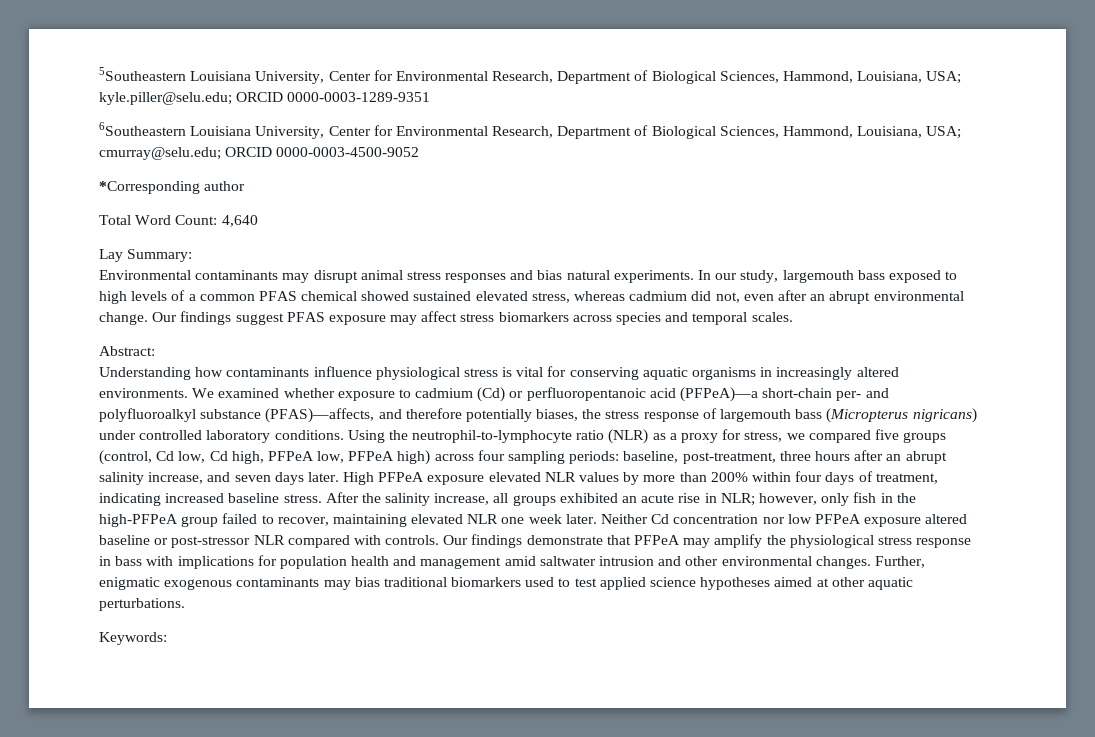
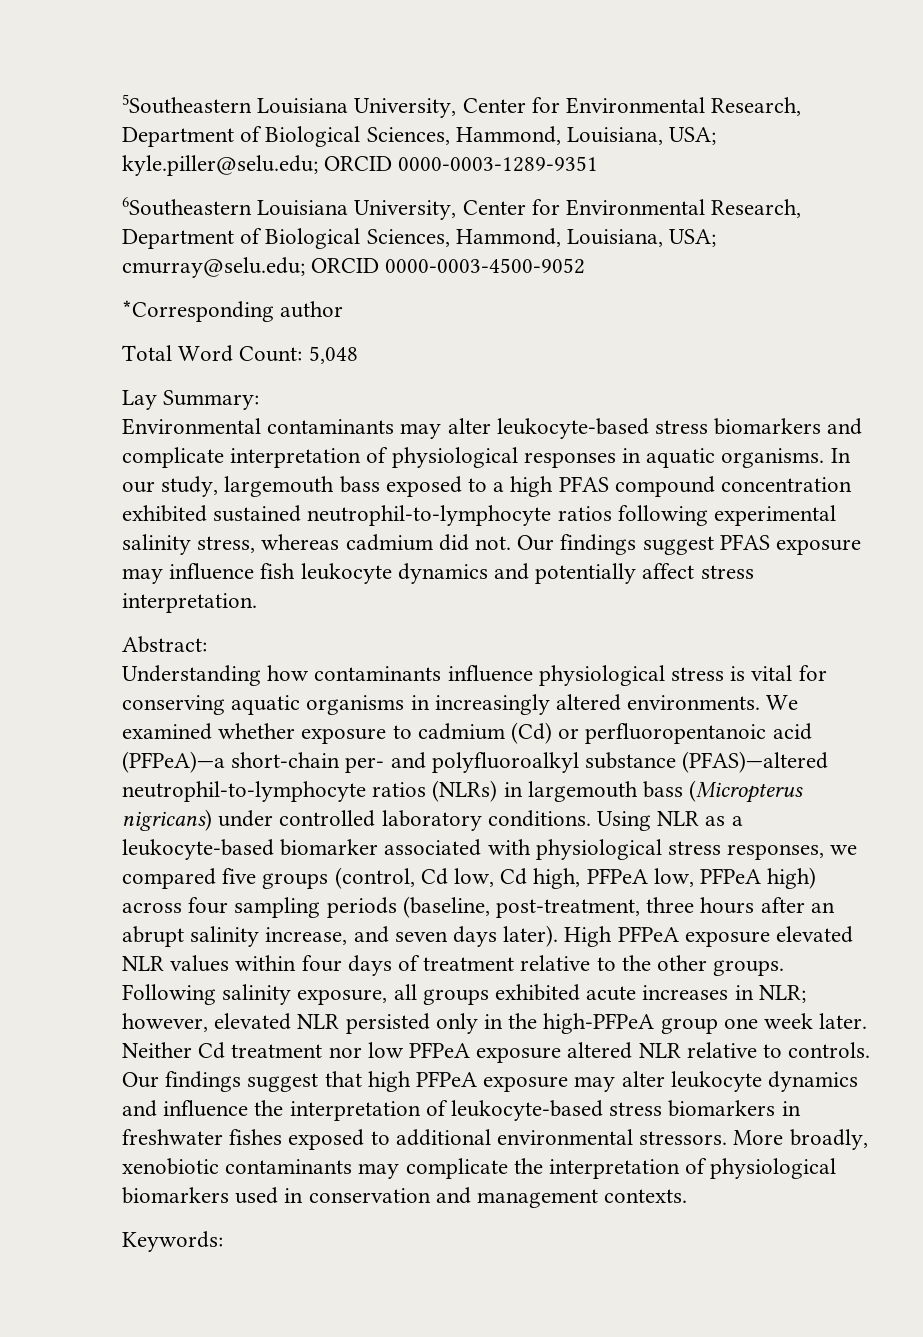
[221,215,258,227] 4,640 -> [308,346,358,364] 5,048
[313,270,694,283] disrupt animal stress responses and bias natural experiments. -> [447,418,863,439] [122,447,825,468] alter leukocyte-based stress biomarkers and complicate interpretation of physiological responses in aquatic organisms.
[99,290,964,304] [99,312,148,325] high levels of a common PFAS chemical showed sustained elevated stress, whereas cadmium did not, even after an abrupt environmental change. -> [493,476,853,497] [122,505,837,526] [122,534,512,555] a high PFAS compound concentration exhibited sustained neutrophil-to-lymphocyte ratios following experimental salinity stress, whereas cadmium did not.
[421,311,793,325] affect stress biomarkers across species and temporal scales. -> [169,563,754,584] [122,593,257,613] influence fish leukocyte dynamics and potentially affect stress interpretation.
[265,408,717,423] (PFAS)—affects, and therefore potentially biases, the stress response of -> [682,751,829,773] [122,780,523,802] (PFAS)—altered neutrophil-to-lymphocyte ratios (NLRs) in
[388,429,783,444] the neutrophil-to-lymphocyte ratio (NLR) as a proxy for stress, -> [657,811,743,826] [122,839,825,860] NLR as a leukocyte-based biomarker associated with physiological stress responses,
[569,451,679,464] periods: baseline, -> [326,896,490,918] periods (baseline,
[307,472,339,482] later. -> [503,925,559,947] later).
[623,471,938,485] [99,492,916,506] [99,513,499,527] by more than 200% within four days of treatment, indicating increased baseline stress. After the salinity increase, all groups exhibited an acute rise in NLR; however, only fish in the high-PFPeA group failed to recover, maintaining elevated NLR -> [235,955,785,976] [122,984,806,1005] [122,1013,718,1034] within four days of treatment relative to the other groups. Following salinity exposure, all groups exhibited acute increases in NLR; however, elevated NLR persisted only in the high-PFPeA group
[673,514,759,524] concentration -> [231,1044,323,1058] treatment
[99,534,972,548] [99,555,925,569] [99,577,913,590] [99,598,185,611] baseline or post-stressor NLR compared with controls. Our findings demonstrate that PFPeA may amplify the physiological stress response in bass with implications for population health and management amid saltwater intrusion and other environmental changes. Further, enigmatic exogenous contaminants may bias traditional biomarkers used to test applied science hypotheses aimed at other aquatic perturbations. -> [638,1042,871,1058] [122,1071,859,1092] [122,1100,801,1121] [122,1129,868,1150] [122,1158,837,1179] [122,1187,688,1208] NLR relative to controls. Our findings suggest that high PFPeA exposure may alter leukocyte dynamics and influence the interpretation of leukocyte-based stress biomarkers in freshwater fishes exposed to additional environmental stressors. More broadly, xenobiotic contaminants may complicate the interpretation of physiological biomarkers used in conservation and management contexts.

